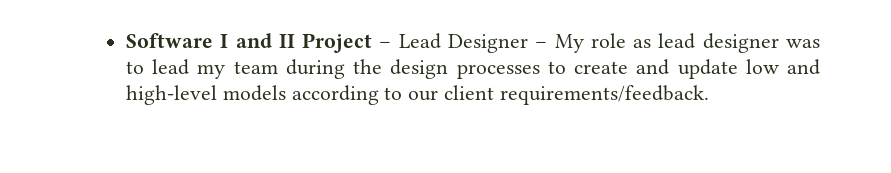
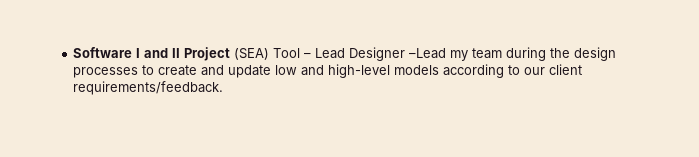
(373, 43) none -> [234,48,301,60] (SEA) Tool
[535,33,820,53] [126,59,190,75] – My role as lead designer was to lead -> [409,48,447,59] –Lead

